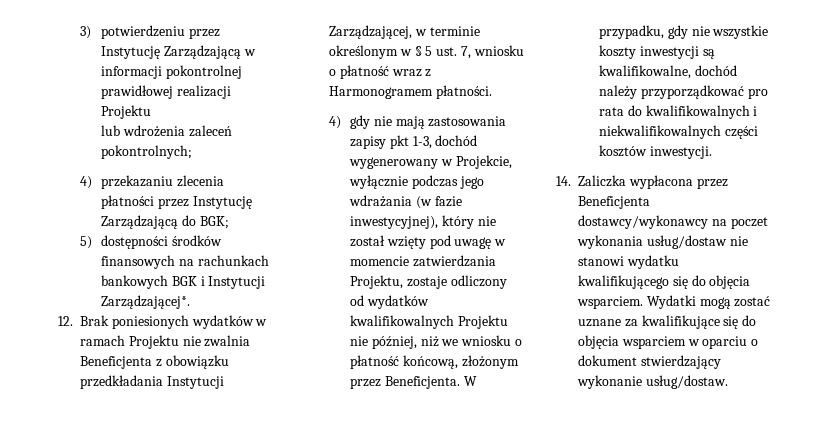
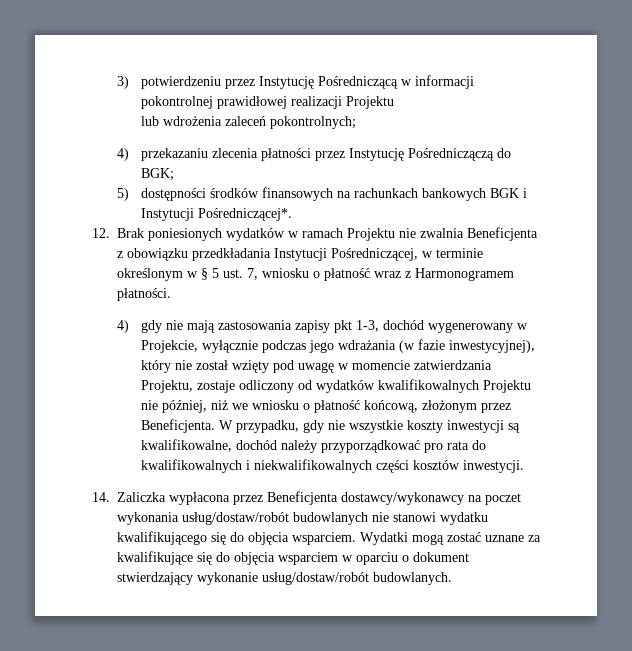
[163,45,241,59] Zarządzającą -> [318,76,399,89] Pośredniczącą
[101,215,179,229] Zarządzającą -> [408,148,495,161] Pośredniczączą
[101,295,191,309] Zarządzającej*. -> [198,208,293,221] Pośredniczącej*.
[329,25,412,39] Zarządzającej, -> [331,248,418,261] Pośredniczącej,
[646,235,727,249] usług/dostaw -> [182,512,368,525] usług/dostaw/robót budowlanych
[645,375,728,389] usług/dostaw. -> [262,572,452,585] usług/dostaw/robót budowlanych.

